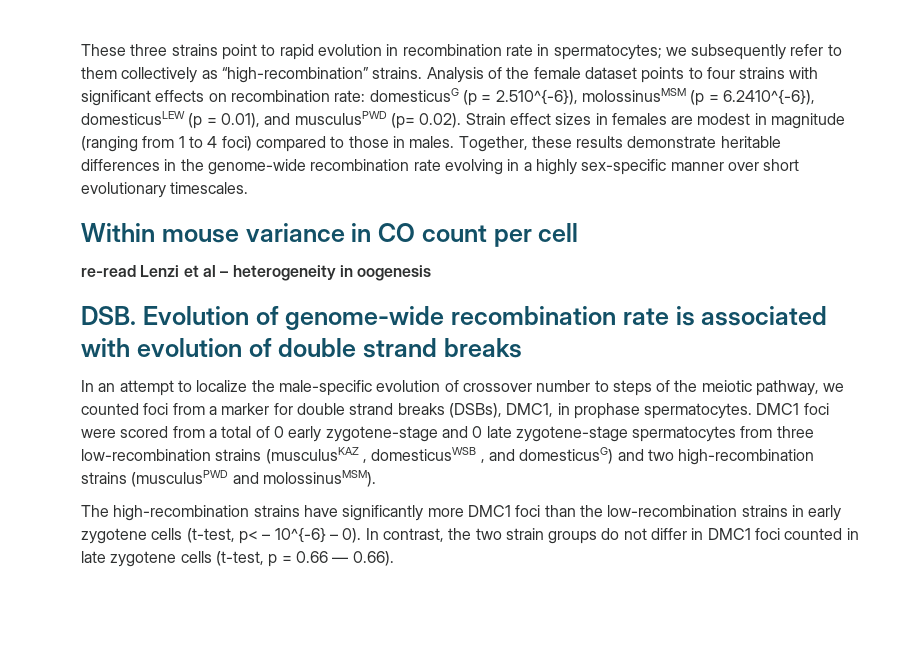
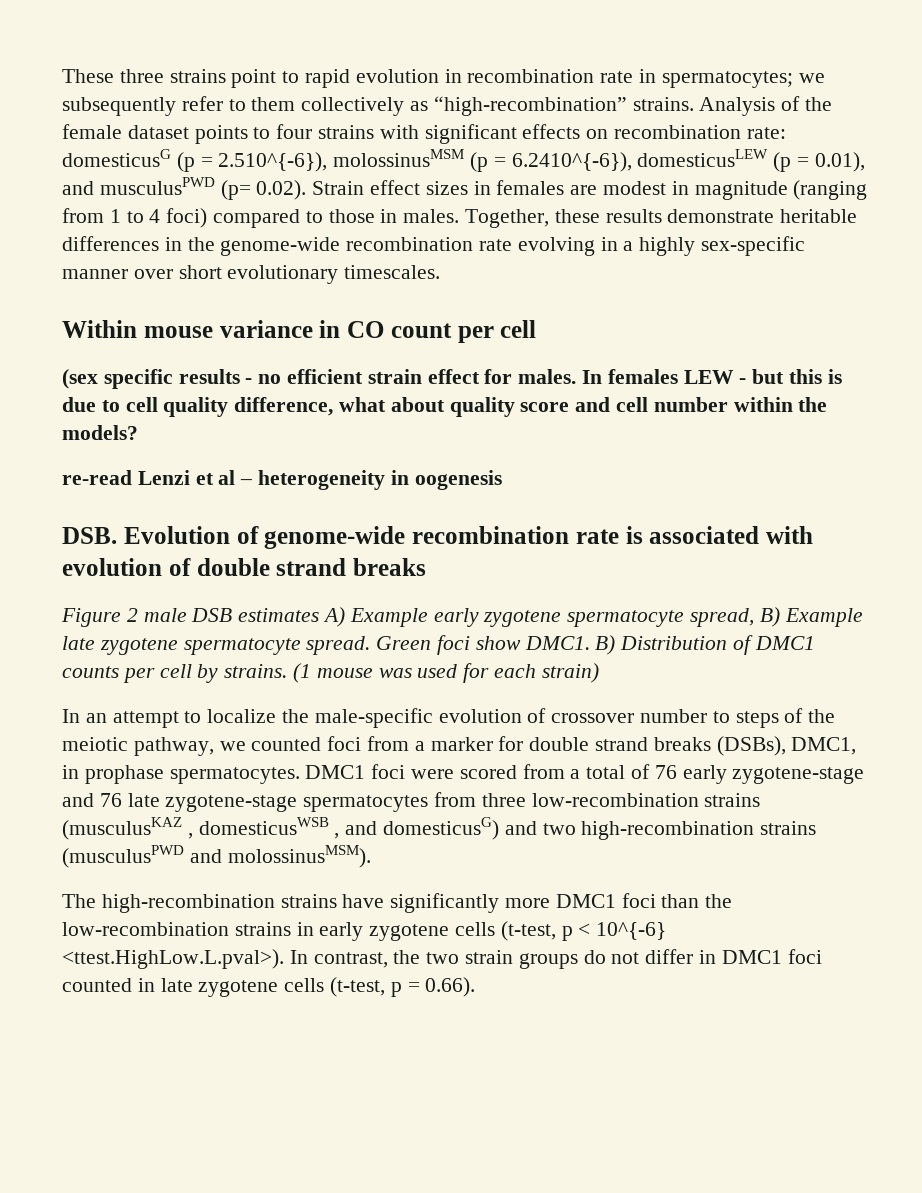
(579, 232) none -> [62,369,842,389] [62,397,828,417] [62,425,138,440] // (sex specific results - no efficient strain effect for males. In females LEW - but this is due to cell quality difference, what about quality score and cell number within the models?
(522, 348) none -> [61,607,863,627] [62,635,815,655] [62,663,599,683] // Figure 2 male DSB estimates A) Example early zygotene spermatocyte spread, B) Example late zygotene spermatocyte spread. Green foci show DMC1. B) Distribution of DMC1 counts per cell by strains. (1 mouse was used for each strain)
[273,426,284,438] 0 -> [654,765,677,779] 76
[472,426,483,438] 0 -> [99,793,122,807] 76
[238,527,362,544] p< – 10^{-6} – 0). -> [561,922,667,941] [62,949,284,969] p < 10^{-6} <ttest.HighLow.L.pval>).
[295,551,349,563] 0.66 — -> (420, 987) none

